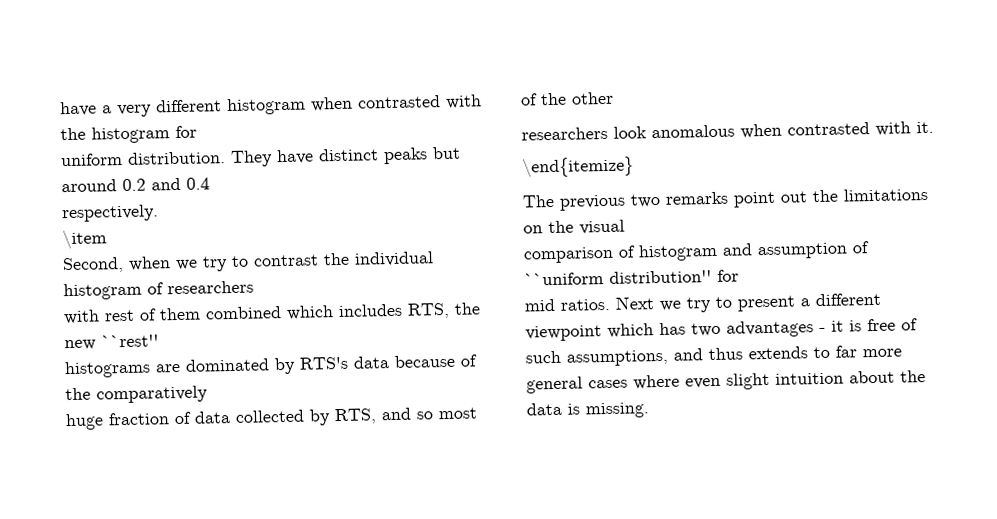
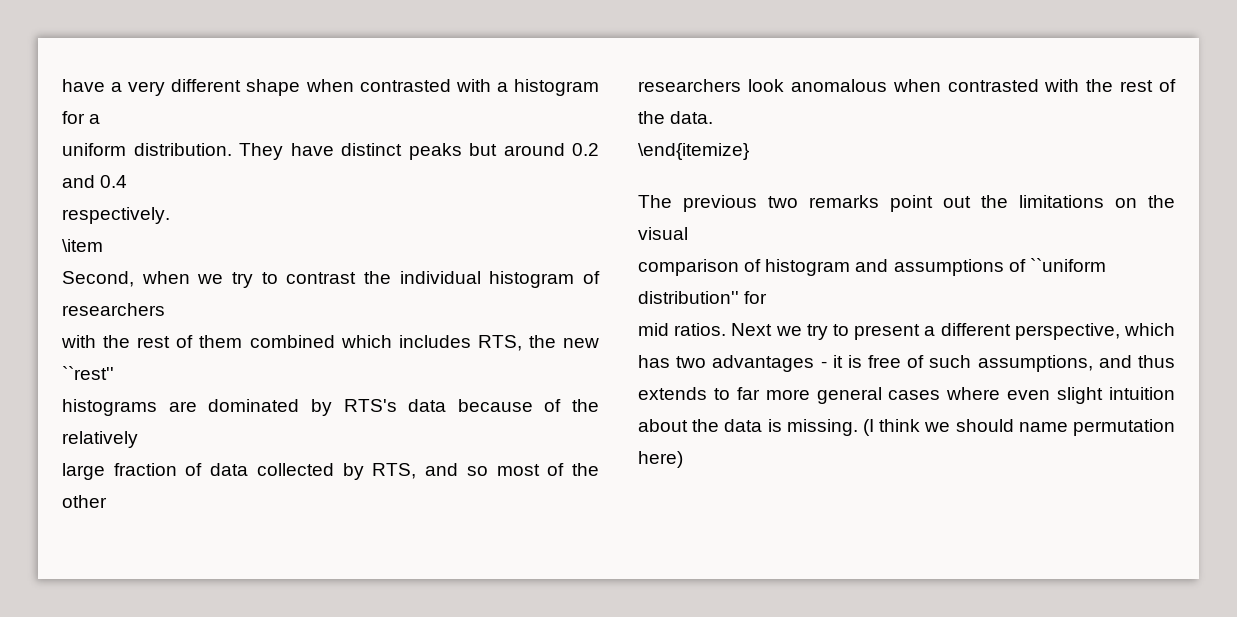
[226,94,482,116] [60,127,86,141] histogram when contrasted with the -> [246,79,508,96] shape when contrasted with a
(197, 132) none -> [89,114,101,124] a
(100, 317) none -> [103,335,131,348] the
[96,385,208,404] [65,413,104,431] comparatively // huge -> [62,431,138,448] [62,463,105,480] relatively // large
[916,121,934,134] it. -> [1086,79,1176,92] [638,111,714,124] the rest of the data.
[757,242,848,260] assumption -> [893,259,1004,276] assumptions
[525,325,602,342] viewpoint -> [1014,323,1120,340] perspective,
(649, 410) none -> [863,419,1175,436] [638,451,683,468] (I think we should name permutation here)

